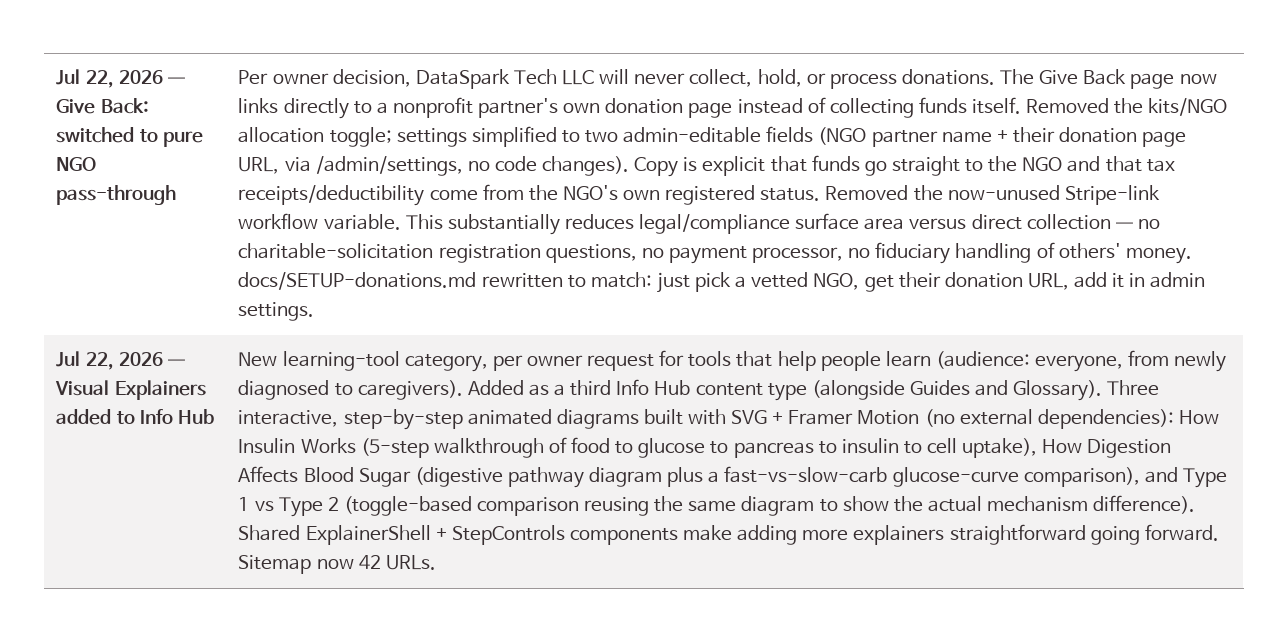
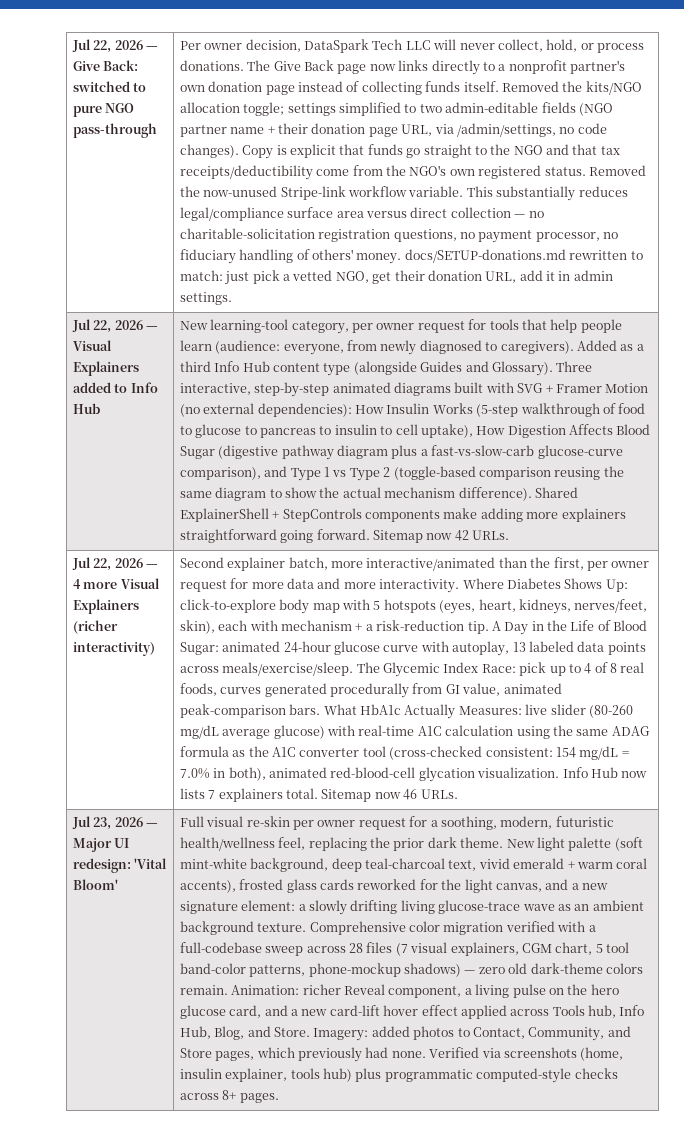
(436, 562) none -> [71,557,158,571] [72,578,160,589] [72,599,139,614] [72,620,118,634] [72,642,155,656] [179,557,650,571] [179,578,628,593] [179,599,648,614] [179,620,648,635] [179,641,646,656] [179,662,645,677] [179,683,562,698] [179,704,633,719] [179,725,650,739] [179,746,629,760] [179,767,648,782] [179,788,458,802] [71,816,158,830] [72,838,130,852] [72,858,168,873] [72,879,118,890] [179,816,614,830] [179,837,643,851] [179,858,648,872] [179,879,608,893] [179,900,644,915] [179,921,596,935] [179,942,629,956] [179,963,643,977] [179,984,619,998] [179,1005,645,1019] [179,1026,631,1041] [179,1047,624,1062] [179,1068,618,1083] [179,1090,279,1103] // Jul 22, 2026 — 4 more Visual Explainers (richer interactivity) | Second explainer batch, more interactive/animated than the first, per owner request for more data and more interactivity. Where Diabetes Shows Up: click-to-explore body map with 5 hotspots (eyes, heart, kidneys, nerves/feet, skin), each with mechanism + a risk-reduction tip. A Day in the Life of Blood Sugar: animated 24-hour glucose curve with autoplay, 13 labeled data points across meals/exercise/sleep. The Glycemic Index Race: pick up to 4 of 8 real foods, curves generated procedurally from GI value, animated peak-comparison bars. What HbA1c Actually Measures: live slider (80-260 mg/dL average glucose) with real-time A1C calculation using the same ADAG formula as the A1C converter tool (cross-checked consistent: 154 mg/dL = 7.0% in both), animated red-blood-cell glycation visualization. Info Hub now lists 7 explainers total. Sitemap now 46 URLs. // Jul 23, 2026 — Major UI redesign: 'Vital Bloom' | Full visual re-skin per owner request for a soothing, modern, futuristic health/wellness feel, replacing the prior dark theme. New light palette (soft mint-white background, deep teal-charcoal text, vivid emerald + warm coral accents), frosted glass cards reworked for the light canvas, and a new signature element: a slowly drifting living glucose-trace wave as an ambient background texture. Comprehensive color migration verified with a full-codebase sweep across 28 files (7 visual explainers, CGM chart, 5 tool band-color patterns, phone-mockup shadows) — zero old dark-theme colors remain. Animation: richer Reveal component, a living pulse on the hero glucose card, and a new card-lift hover effect applied across Tools hub, Info Hub, Blog, and Store. Imagery: added photos to Contact, Community, and Store pages, which previously had none. Verified via screenshots (home, insulin explainer, tools hub) plus programmatic computed-style checks across 8+ pages.

